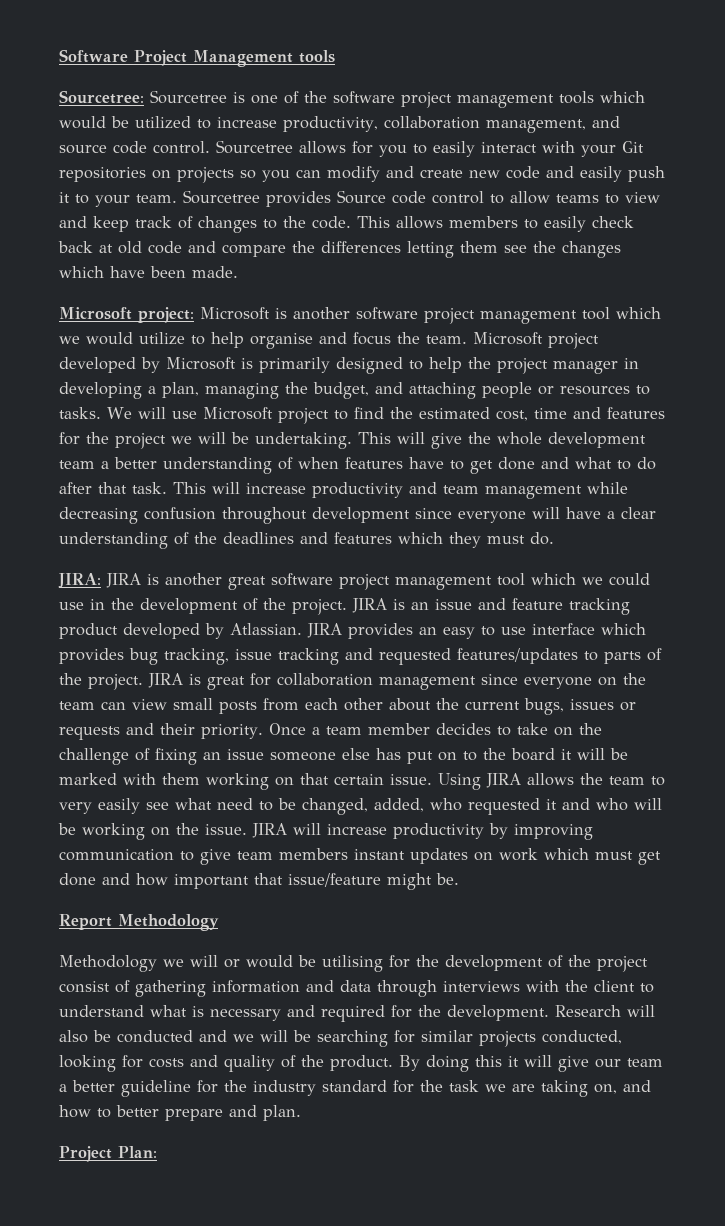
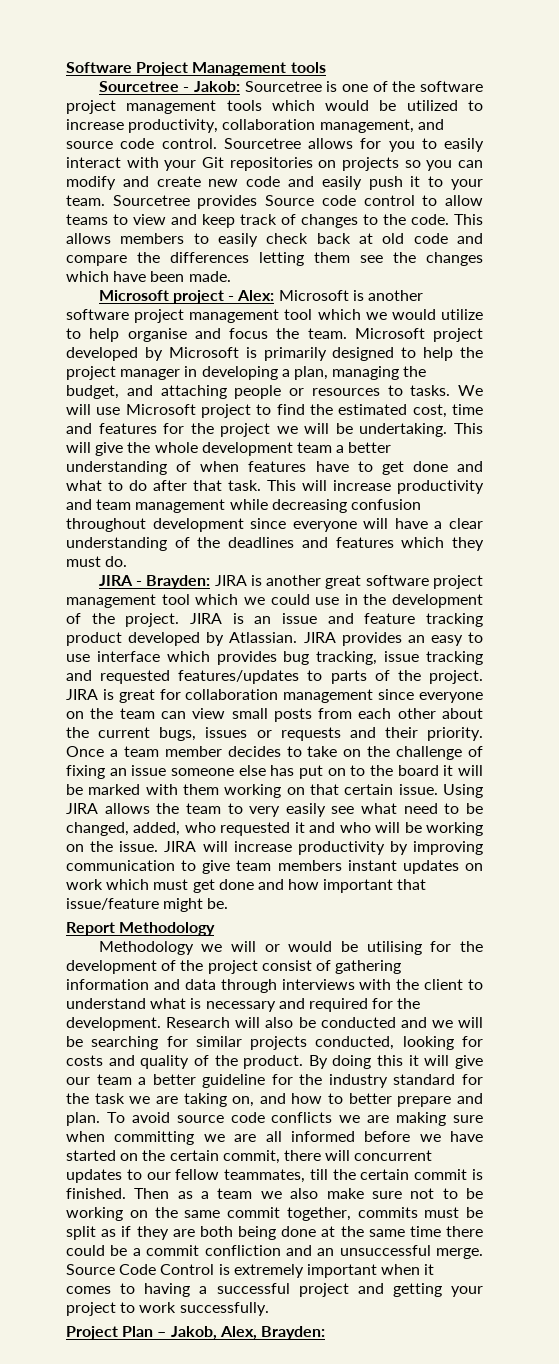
[59,90,144,104] Sourcetree: -> [98,81,241,92] Sourcetree - Jakob:
[138,307,194,323] project: -> [172,290,275,304] project - Alex:
[58,573,101,588] JIRA: -> [98,575,211,589] JIRA - Brayden:
[59,1146,157,1162] // Project Plan: -> [106,1112,484,1126] [66,1131,483,1145] [66,1150,433,1164] [66,1169,483,1183] [66,1188,484,1199] [66,1207,483,1221] [66,1226,484,1240] [66,1245,483,1259] [66,1264,435,1278] [66,1283,483,1297] [66,1302,269,1316] [66,1326,325,1340] To avoid source code conflicts we are making sure when committing we are all informed before we have started on the certain commit, there will concurrent updates to our fellow teammates, till the certain commit is finished. Then as a team we also make sure not to be working on the same commit together, commits must be split as if they are both being done at the same time there could be a commit confliction and an unsuccessful merge. Source Code Control is extremely important when it comes to having a successful project and getting your project to work successfully. // Project Plan – Jakob, Alex, Brayden:

